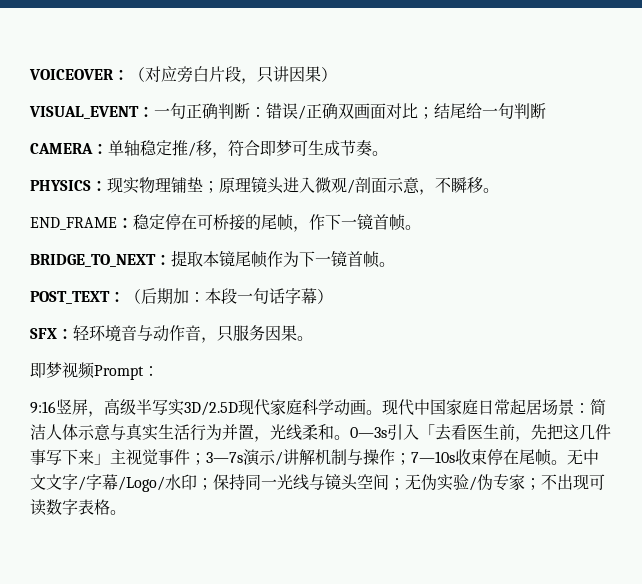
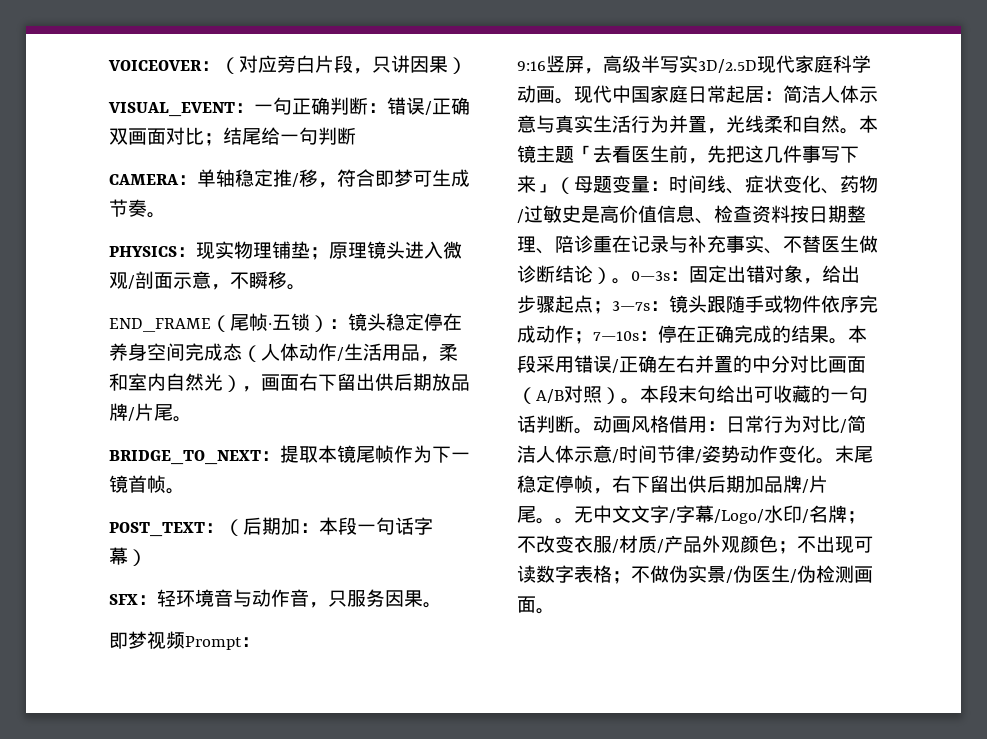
[117,213,406,232] ：稳定停在可桥接的尾帧，作下一镜首帧 -> [211,313,462,332] [109,343,458,362] [109,373,470,392] [109,403,173,421] （尾帧·五锁）：镜头稳定停在养身空间完成态（人体动作/生活用品，柔和室内自然光），画面右下留出供后期放品牌/片尾
[542,399,574,415] 场景 -> (764, 94) none
[334,424,419,441] 。0—3s引入 -> [802,115,878,134] [517,145,574,163] 自然。本镜主题
[110,448,552,466] 主视觉事件；3—7s演示/讲解机制与操作；7—10s收束停在尾帧 -> [555,175,878,194] [517,205,866,224] [517,235,878,254] [517,265,860,284] [517,295,878,314] [517,325,867,344] [517,355,866,373] [517,385,868,404] [517,415,866,434] [517,445,873,464] [517,475,828,494] [517,506,555,524] （母题变量：时间线、症状变化、药物/过敏史是高价值信息、检查资料按日期整理、陪诊重在记录与补充事实、不替医生做诊断结论）。0—3s：固定出错对象，给出步骤起点；3—7s：镜头跟随手或物件依序完成动作；7—10s：停在正确完成的结果。本段采用错误/正确左右并置的中分对比画面（A/B对照）。本段末句给出可收藏的一句话判断。动画风格借用：日常行为对比/简洁人体示意/时间节律/姿势动作变化。末尾稳定停帧，右下留出供后期加品牌/片尾。
[197,473,525,491] ；保持同一光线与镜头空间；无伪实验/伪专家 -> [802,505,866,524] [517,535,778,553] /名牌；不改变衣服/材质/产品外观颜色
(110, 507) none -> [612,565,873,584] [517,596,536,613] ；不做伪实景/伪医生/伪检测画面

